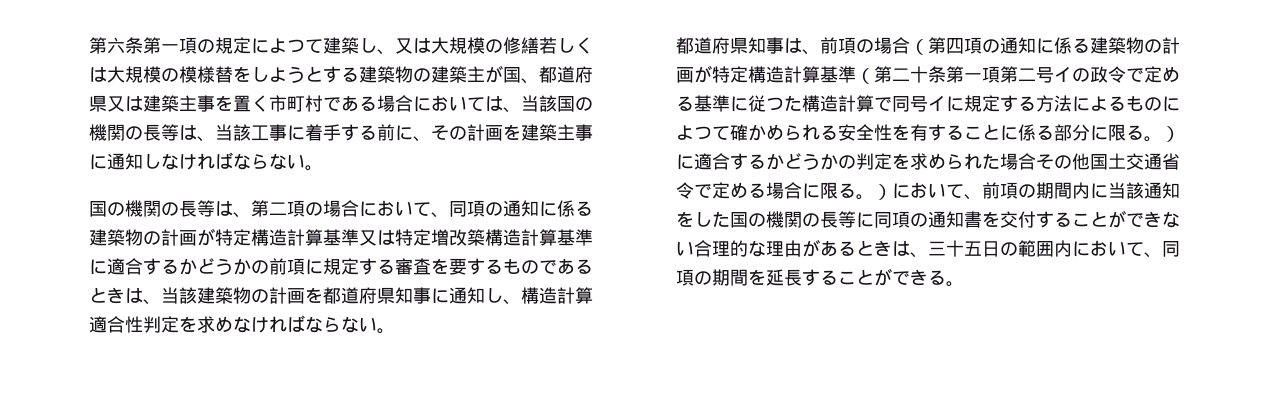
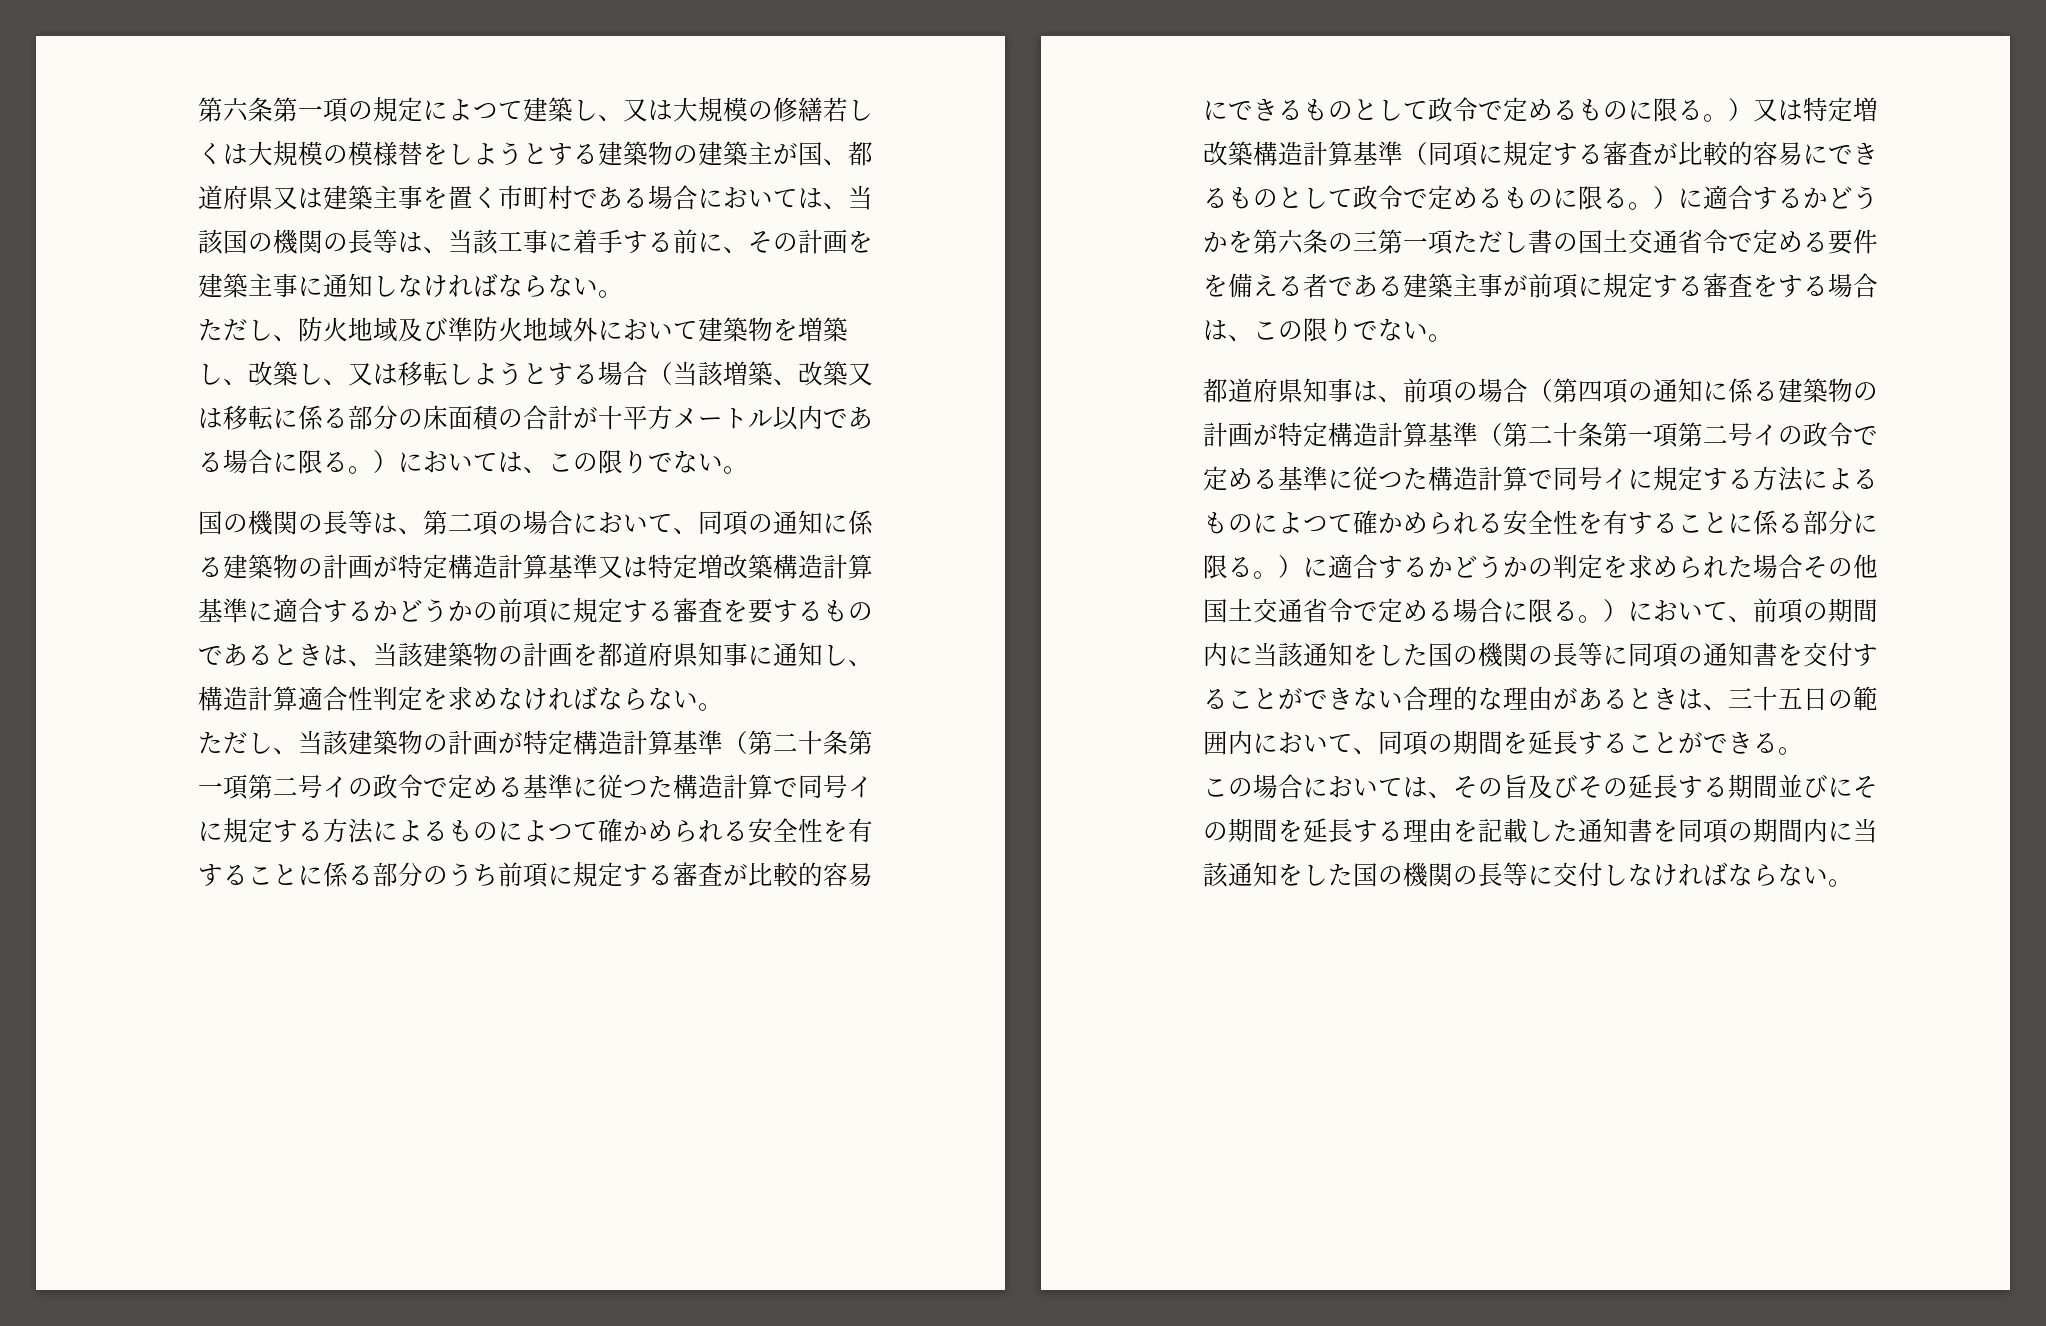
(324, 168) none -> [198,317,849,342] [198,361,874,387] [198,405,874,431] [198,449,749,474] // ただし、防火地域及び準防火地域外において建築物を増築し、改築し、又は移転しようとする場合（当該増築、改築又は移転に係る部分の床面積の合計が十平方メートル以内である場合に限る。）においては、この限りでない。
(396, 331) none -> [198,730,874,756] [198,774,874,800] [198,818,874,844] [198,862,874,888] [1203,97,1879,122] [1203,141,1879,167] [1203,185,1879,210] [1203,229,1879,255] [1203,273,1879,299] [1203,318,1454,342] // ただし、当該建築物の計画が特定構造計算基準（第二十条第一項第二号イの政令で定める基準に従つた構造計算で同号イに規定する方法によるものによつて確かめられる安全性を有することに係る部分のうち前項に規定する審査が比較的容易にできるものとして政令で定めるものに限る。）又は特定増改築構造計算基準（同項に規定する審査が比較的容易にできるものとして政令で定めるものに限る。）に適合するかどうかを第六条の三第一項ただし書の国土交通省令で定める要件を備える者である建築主事が前項に規定する審査をする場合は、この限りでない。
(965, 284) none -> [1203,774,1879,799] [1203,818,1879,844] [1203,862,1854,888] // この場合においては、その旨及びその延長する期間並びにその期間を延長する理由を記載した通知書を同項の期間内に当該通知をした国の機関の長等に交付しなければならない。

